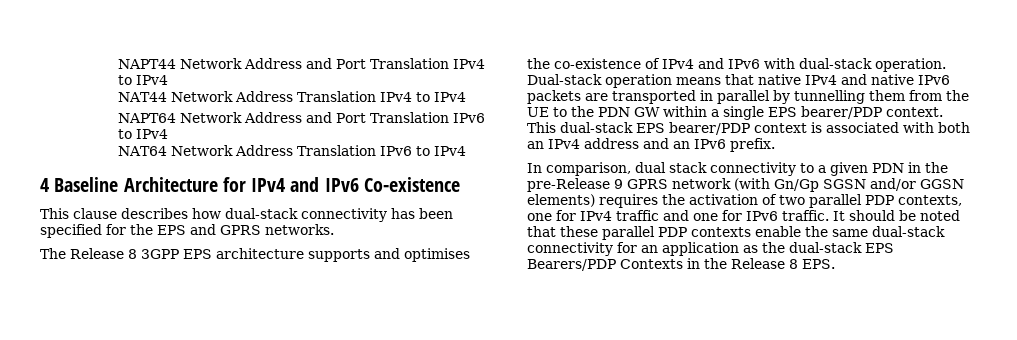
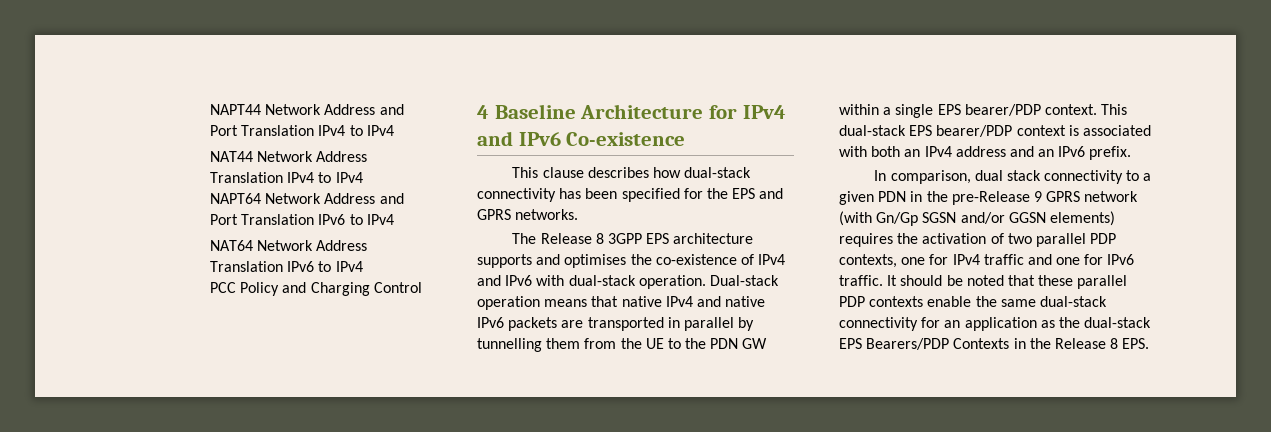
(467, 151) none -> [210,282,422,296] // PCC Policy and Charging Control

